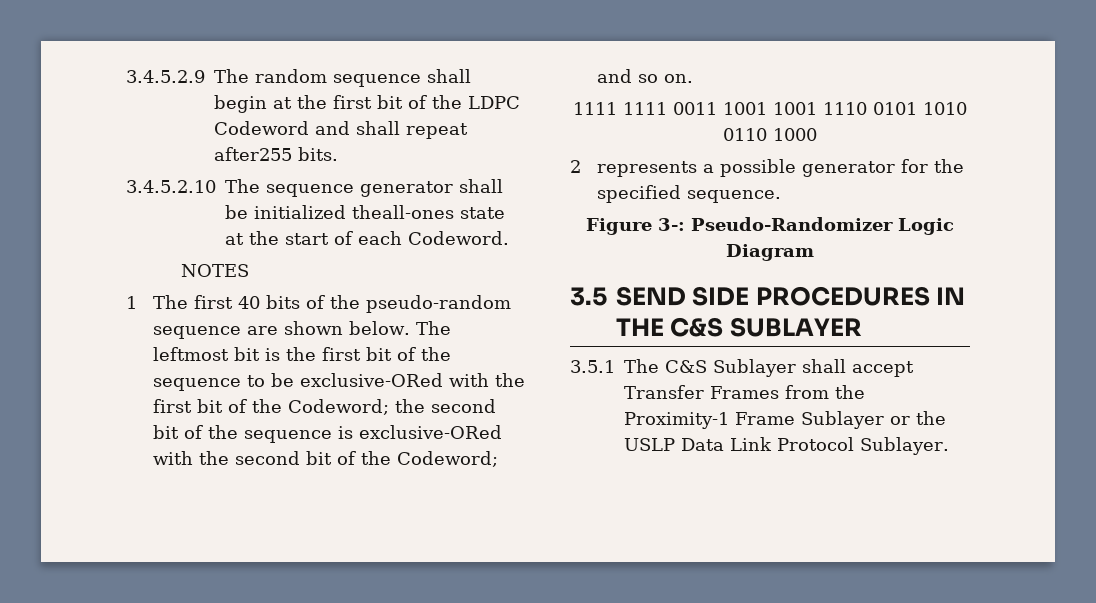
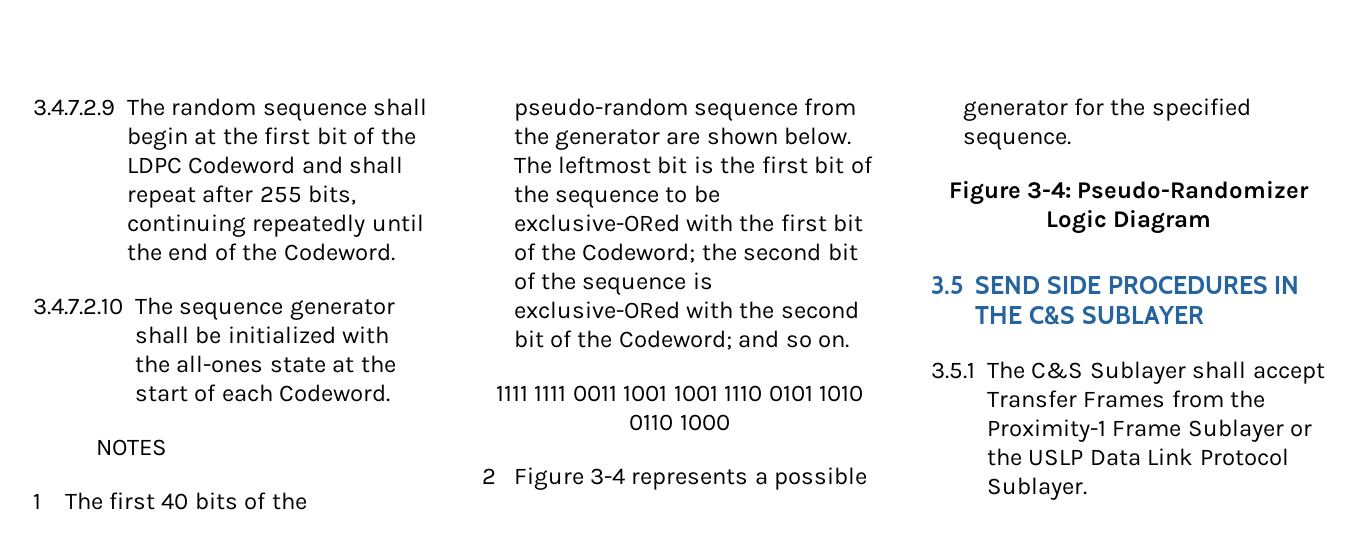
[126,70,205,83] 3.4.5.2.9 -> [33,99,115,116] 3.4.7.2.9
[214,147,338,161] [126,180,216,193] after255 bits. // 3.4.5.2.10 -> [202,185,357,205] [127,214,424,237] [127,243,395,261] [33,298,123,315] after 255 bits, continuing repeatedly until the end of the Codeword. // 3.4.7.2.10
[352,205,454,219] theall-ones -> [342,326,390,344] [135,355,264,373] with the all-ones
(242, 332) none -> [804,98,857,116] [513,127,661,150] from the generator
(581, 166) none -> [513,467,626,490] Figure 3-4
[658,218,685,231] 3-: -> [1027,182,1071,199] 3-4:

